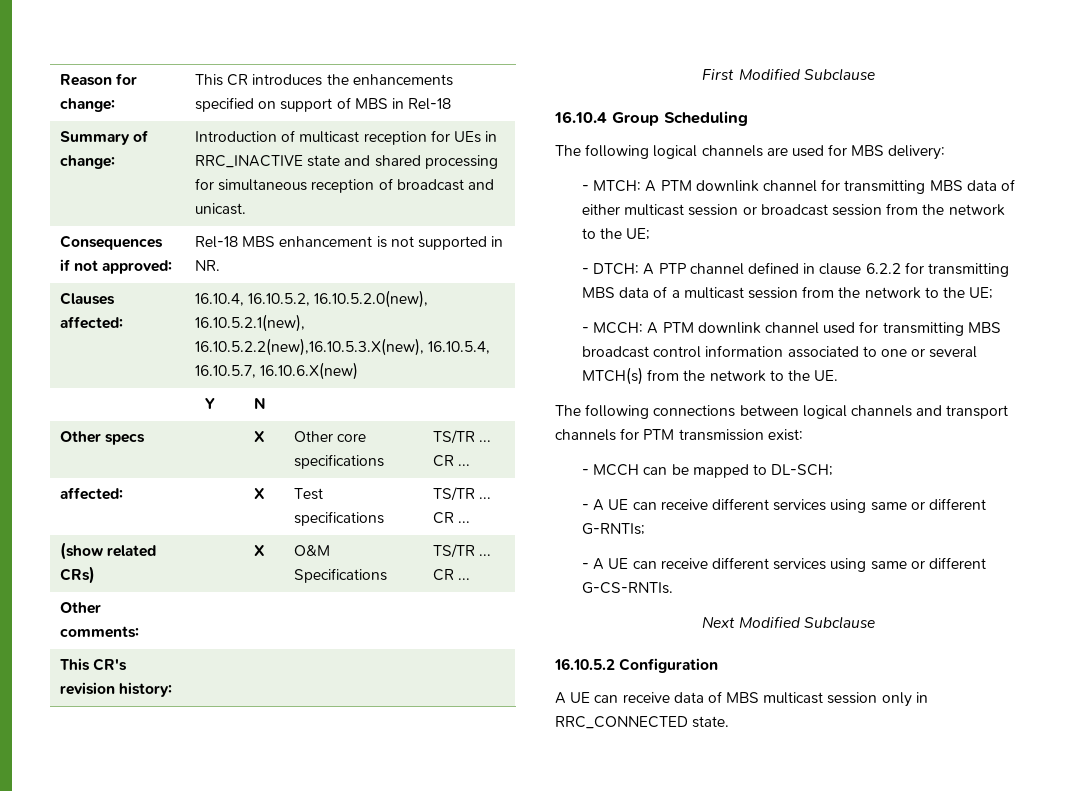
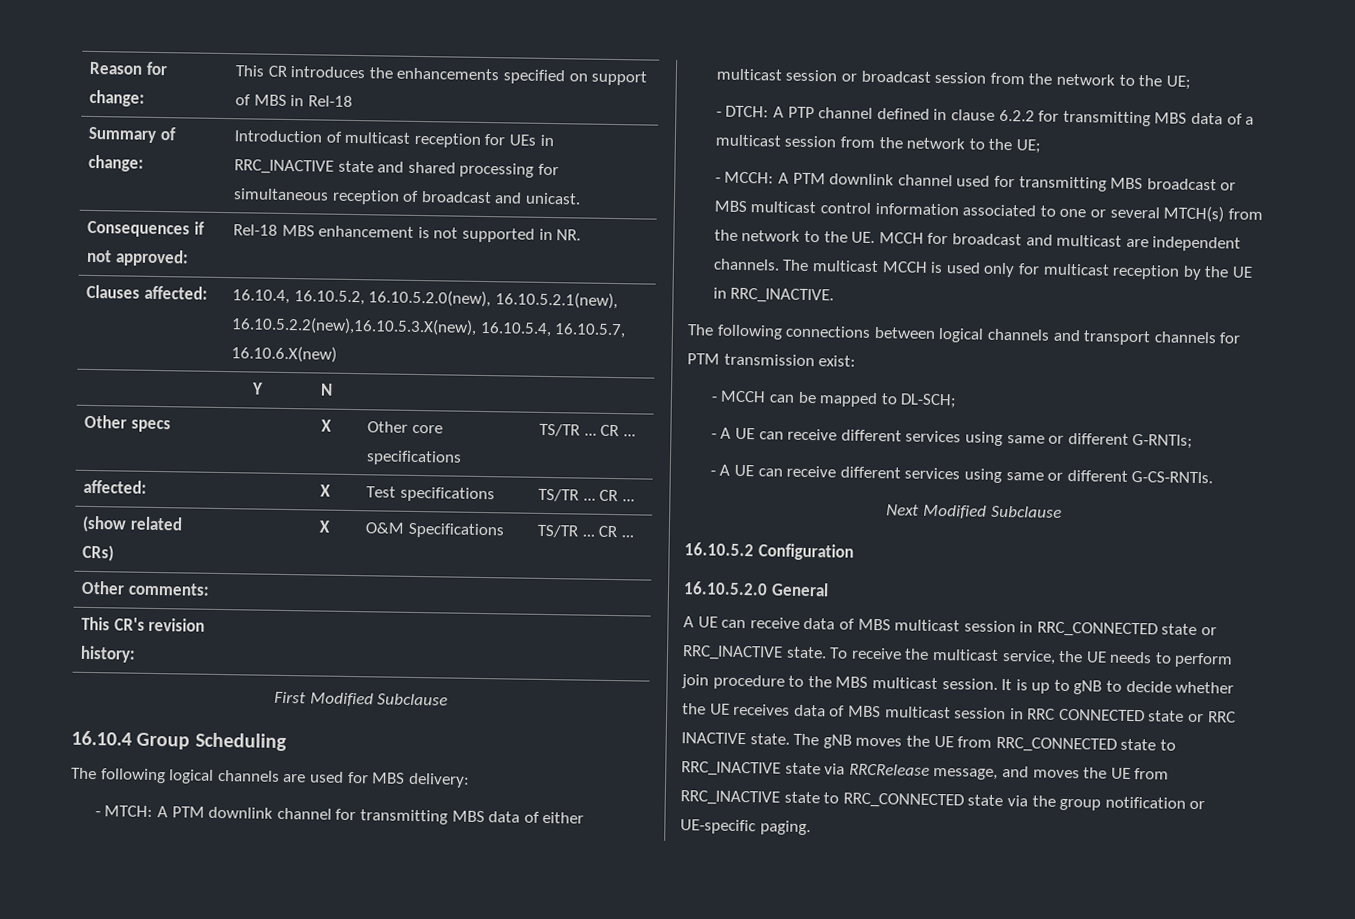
(650, 352) none -> [1220,182,1237,191] [713,200,817,214] or MBS multicast
(839, 375) none -> [878,232,1242,252] [712,258,1253,281] [712,287,835,304] MCCH for broadcast and multicast are independent channels. The multicast MCCH is used only for multicast reception by the UE in RRC_INACTIVE.
(719, 665) none -> [683,581,829,597] // 16.10.5.2.0 General
[881,692,912,707] only -> (1016, 626) none
[692,716,730,728] state. -> [1161,623,1218,636] [682,645,1234,668] [681,674,1235,695] [682,703,1236,723] [681,732,1176,753] [681,761,1170,780] [680,790,1206,811] [680,819,811,836] state or RRC_INACTIVE state. To receive the multicast service, the UE needs to perform join procedure to the MBS multicast session. It is up to gNB to decide whether the UE receives data of MBS multicast session in RRC CONNECTED state or RRC INACTIVE state. The gNB moves the UE from RRC_CONNECTED state to RRC_INACTIVE state via RRCRelease message, and moves the UE from RRC_INACTIVE state to RRC_CONNECTED state via the group notification or UE-specific paging.

